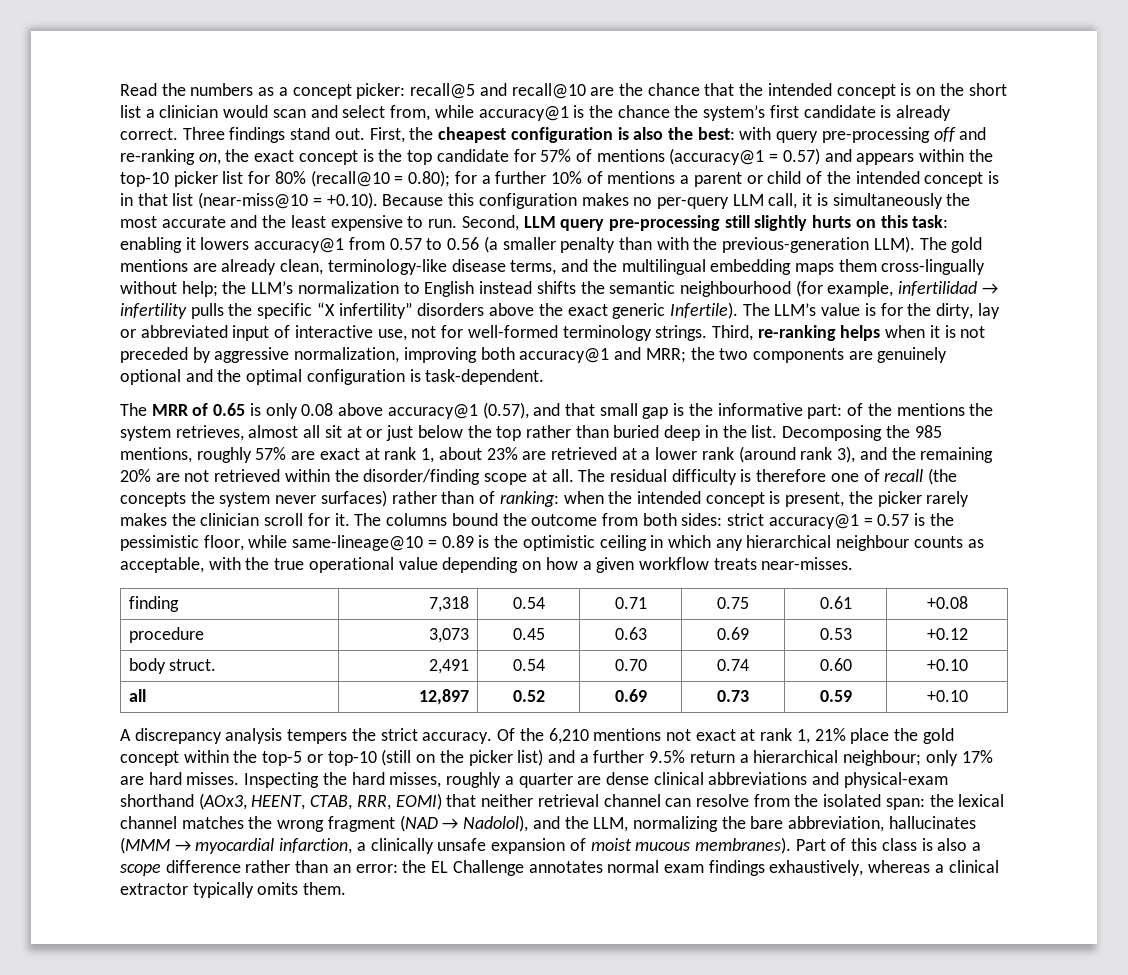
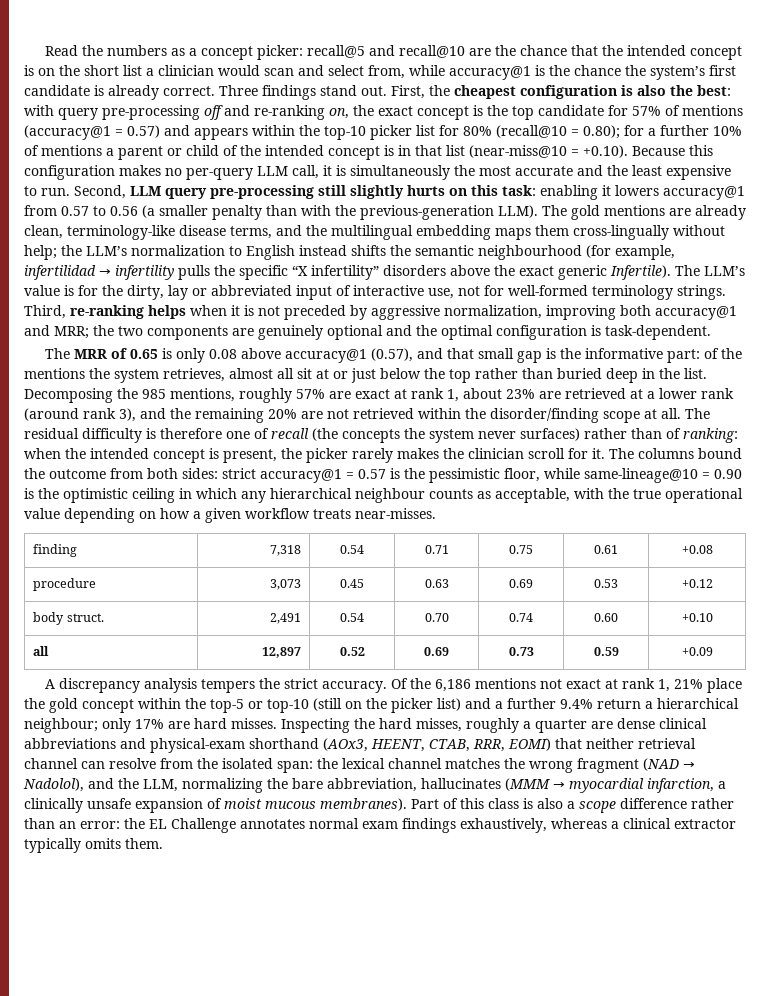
[441,535,474,548] 0.89 -> [714,469,742,479] 0.90
[926,690,968,702] +0.10 -> [681,647,713,656] +0.09
[548,728,589,744] 6,210 -> [434,679,471,692] 6,186
[649,750,686,763] 9.5% -> [560,699,593,709] 9.4%

